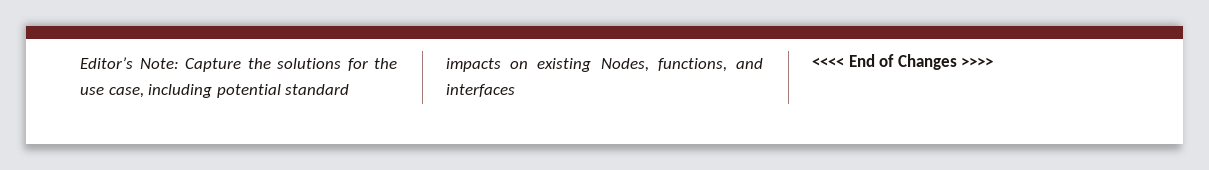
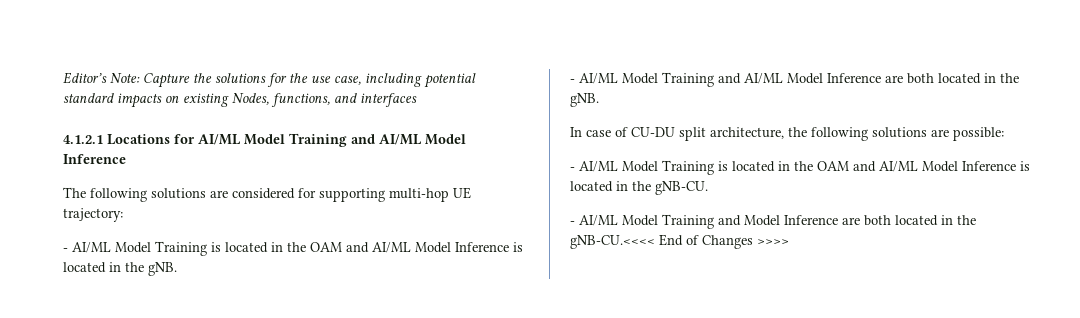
[812,57,844,67] <<<< -> [63,133,466,147] [63,154,126,164] [63,187,471,202] [63,208,123,222] [63,241,523,256] [63,262,177,276] [570,72,1019,87] [570,93,599,107] [570,127,1004,141] [570,160,1030,175] [570,181,708,195] [570,214,976,229] [570,235,655,249] 4.1.2.1 Locations for AI/ML Model Training and AI/ML Model Inference // The following solutions are considered for supporting multi-hop UE trajectory: // - AI/ML Model Training is located in the OAM and AI/ML Model Inference is located in the gNB. // - AI/ML Model Training and AI/ML Model Inference are both located in the gNB. // In case of CU-DU split architecture, the following solutions are possible: // - AI/ML Model Training is located in the OAM and AI/ML Model Inference is located in the gNB-CU. // - AI/ML Model Training and Model Inference are both located in the gNB-CU.<<<<

